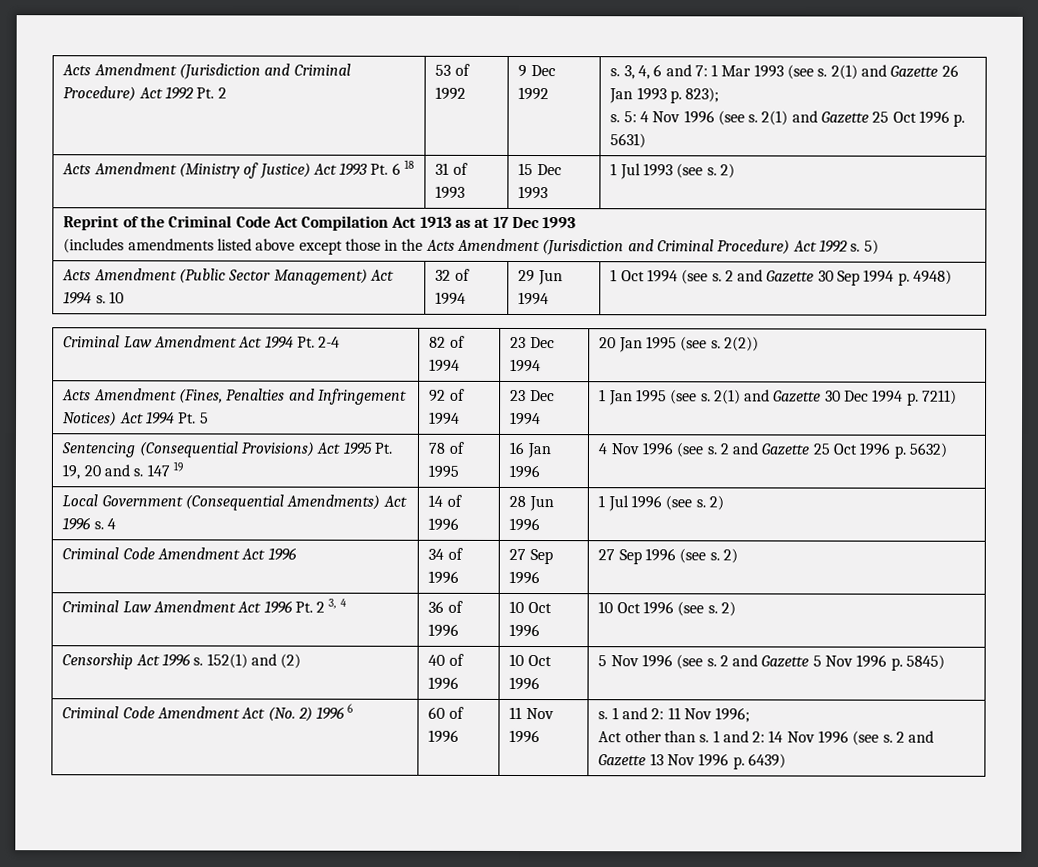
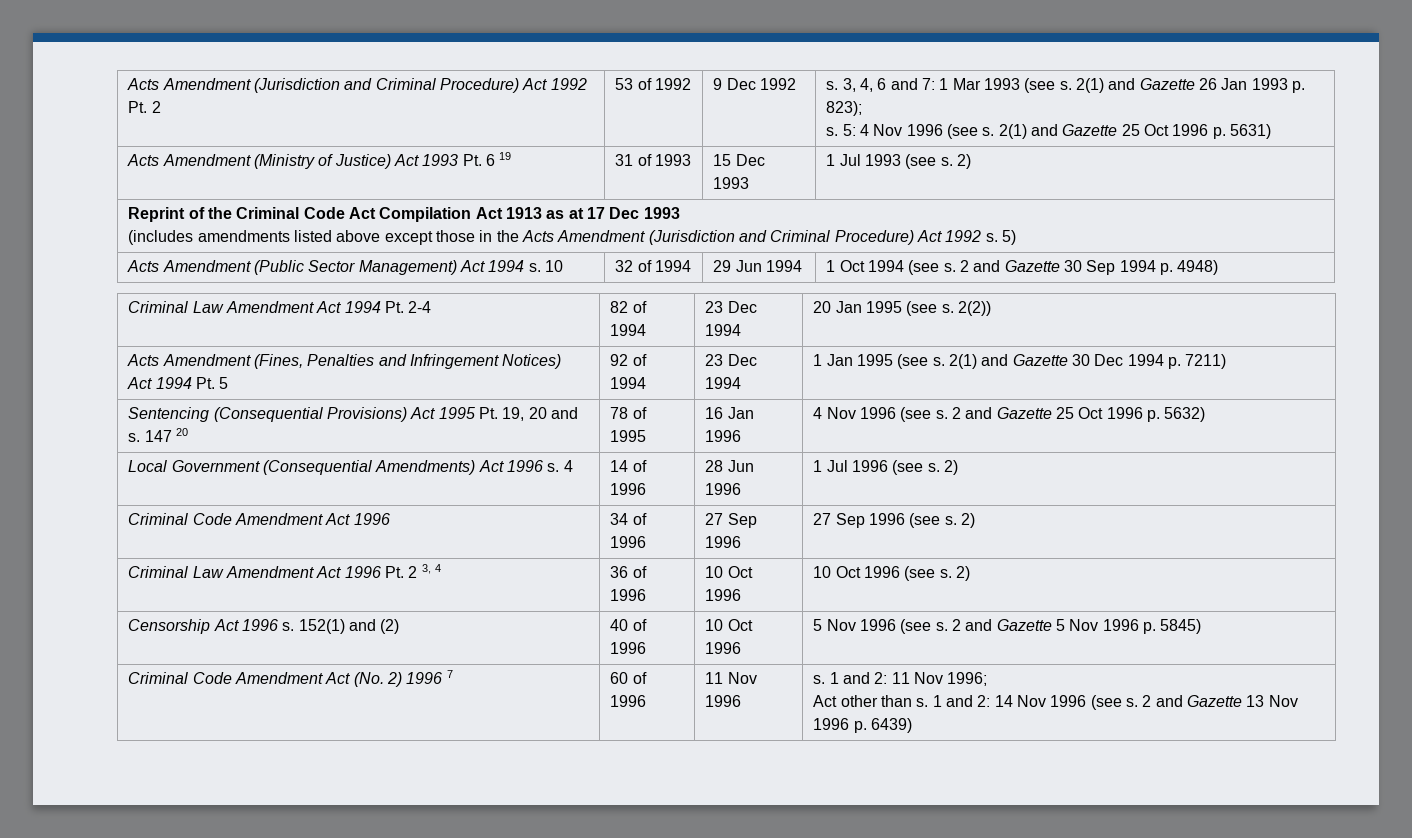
[404,159,416,169] 18 -> [499,152,512,160] 19
[172,461,183,472] 19 -> [176,428,189,436] 20
[347,703,354,713] 6 -> [446,670,453,678] 7

